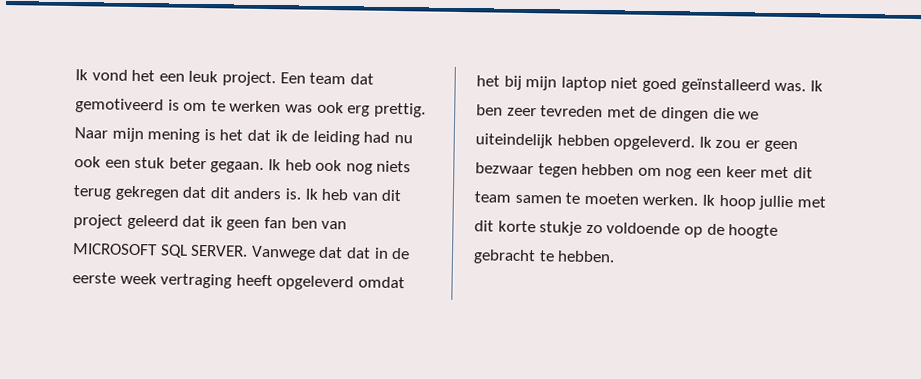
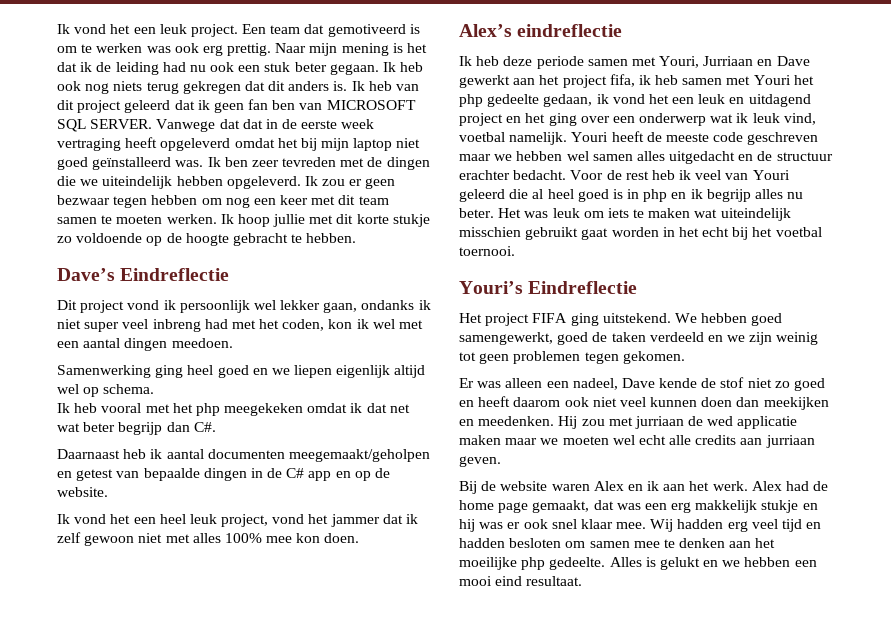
(616, 256) none -> [57,268,230,281] [57,300,431,313] [57,319,424,332] [57,338,233,351] [57,365,426,378] [57,384,155,397] [57,403,410,416] [57,422,216,435] [57,449,430,462] [57,468,391,481] [57,487,108,497] [57,514,419,527] [57,532,360,546] [459,24,623,37] [459,56,810,69] [459,74,814,88] [459,94,811,107] [459,113,816,126] [459,131,819,145] [459,151,833,164] [459,170,790,180] [459,189,804,202] [459,208,791,221] [459,227,822,240] [459,246,515,256] [459,281,638,294] [459,313,783,326] [459,332,819,345] [459,351,685,364] [459,377,826,391] [459,396,829,410] [459,416,798,429] [459,435,815,448] [459,456,501,467] [459,481,829,494] [459,500,818,513] [459,519,822,532] [459,538,776,548] [459,557,817,570] [459,576,583,586] // Dave’s Eindreflectie // Dit project vond ik persoonlijk wel lekker gaan, ondanks ik niet super veel inbreng had met het coden, kon ik wel met een aantal dingen meedoen. // Samenwerking ging heel goed en we liepen eigenlijk altijd wel op schema. // Ik heb vooral met het php meegekeken omdat ik dat net wat beter begrijp dan C#. // Daarnaast heb ik aantal documenten meegemaakt/geholpen en getest van bepaalde dingen in de C# app en op de website. // Ik vond het een heel leuk project, vond het jammer dat ik zelf gewoon niet met alles 100% mee kon doen. // Alex’s eindreflectie // Ik heb deze periode samen met Youri, Jurriaan en Dave gewerkt aan het project fifa, ik heb samen met Youri het php gedeelte gedaan, ik vond het een leuk en uitdagend project en het ging over een onderwerp wat ik leuk vind, voetbal namelijk. Youri heeft de meeste code geschreven maar we hebben wel samen alles uitgedacht en de structuur erachter bedacht. Voor de rest heb ik veel van Youri geleerd die al heel goed is in php en ik begrijp alles nu beter. Het was leuk om iets te maken wat uiteindelijk misschien gebruikt gaat worden in het echt bij het voetbal toernooi. // Youri’s Eindreflectie // Het project FIFA ging uitstekend. We hebben goed samengewerkt, goed de taken verdeeld en we zijn weinig tot geen problemen tegen gekomen. // Er was alleen een nadeel, Dave kende de stof niet zo goed en heeft daarom ook niet veel kunnen doen dan meekijken en meedenken. Hij zou met jurriaan de wed applicatie maken maar we moeten wel echt alle credits aan jurriaan geven. // Bij de website waren Alex en ik aan het werk. Alex had de home page gemaakt, dat was een erg makkelijk stukje en hij was er ook snel klaar mee. Wij hadden erg veel tijd en hadden besloten om samen mee te denken aan het moeilijke php gedeelte. Alles is gelukt en we hebben een mooi eind resultaat.

